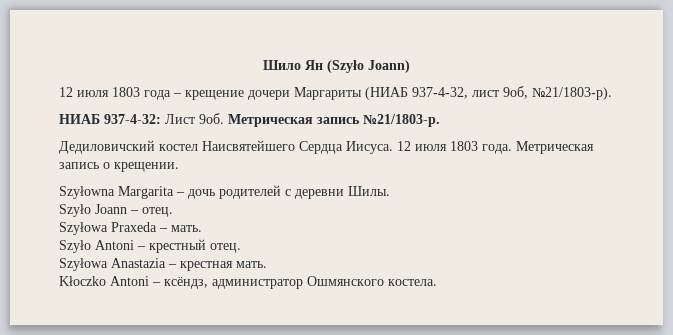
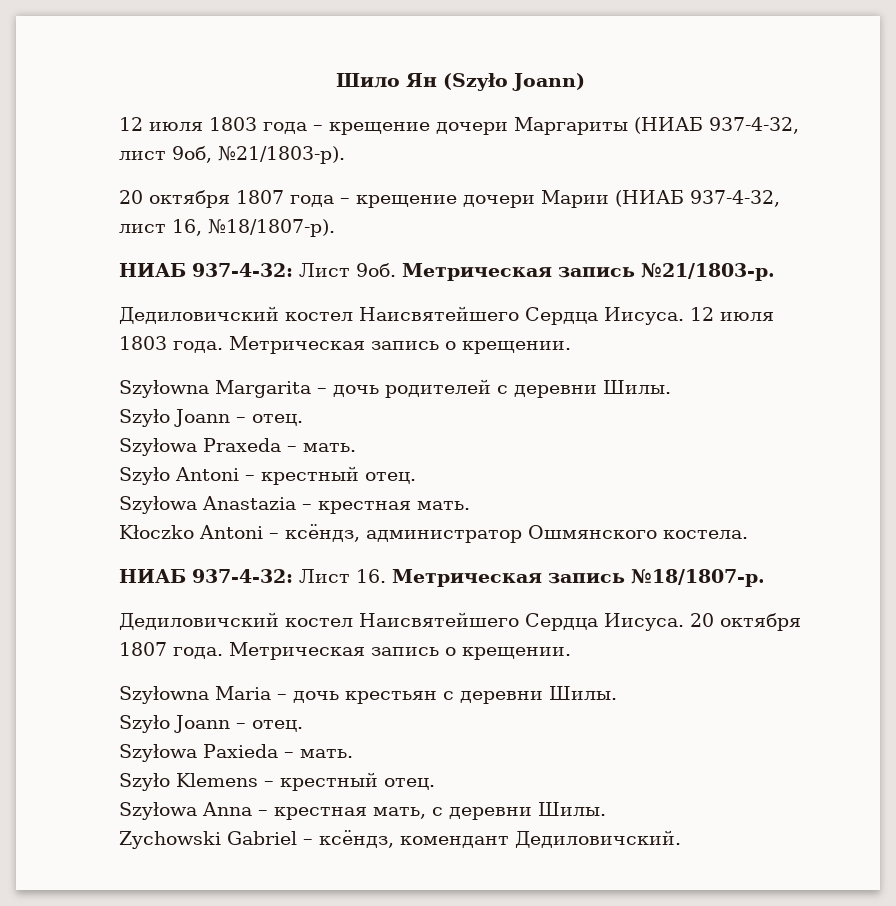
(612, 93) none -> [119,190,780,208] [119,219,335,237] // 20 октября 1807 года – крещение дочери Марии (НИАБ 937-4-32, лист 16, №18/1807-р).
(437, 282) none -> [119,569,765,587] [119,612,801,631] [119,642,571,660] [119,686,617,704] [119,715,303,733] [119,744,353,762] [119,772,435,791] [119,802,606,820] [119,830,681,849] // НИАБ 937-4-32: Лист 16. Метрическая запись №18/1807-р. // Дедиловичский костел Наисвятейшего Сердца Иисуса. 20 октября 1807 года. Метрическая запись о крещении. // Szyłowna Maria – дочь крестьян с деревни Шилы. // Szyło Joann – отец. // Szyłowa Paxieda – мать. // Szyło Klemens – крестный отец. // Szyłowa Anna – крестная мать, с деревни Шилы. // Zychowski Gabriel – ксёндз, комендант Дедиловичский.

